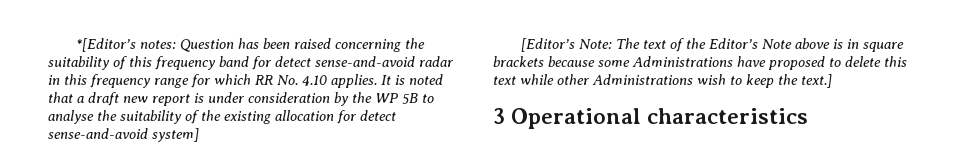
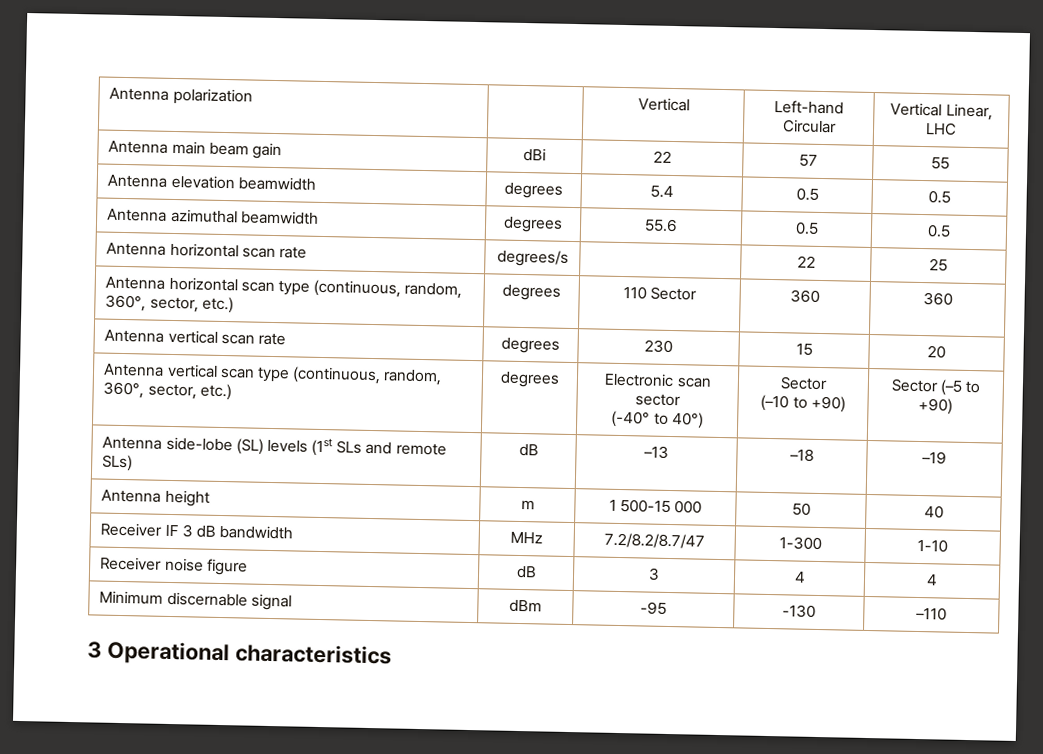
[76,38,426,52] [48,56,454,70] [48,74,443,88] [48,92,434,106] [48,110,396,124] [48,128,199,142] [521,38,905,52] [493,56,907,70] [493,74,832,88] *[Editor’s notes: Question has been raised concerning the suitability of this frequency band for detect sense-and-avoid radar in this frequency range for which RR No. 4.10 applies. It is noted that a draft new report is under consideration by the WP 5B to analyse the suitability of the existing allocation for detect sense-and-avoid system] // [Editor’s Note: The text of the Editor’s Note above is in square brackets because some Administrations have proposed to delete this text while other Administrations wish to keep the text.] -> [109,87,253,106] [637,97,690,112] [774,100,844,115] [781,119,837,134] [890,102,993,121] [925,122,957,136] [108,140,282,160] [523,147,546,162] [653,150,672,163] [798,154,818,167] [931,157,950,170] [107,174,316,191] [504,182,563,199] [649,185,674,199] [795,187,819,201] [928,190,951,204] [107,208,319,225] [503,216,563,233] [644,218,678,233] [794,221,819,235] [927,224,951,238] [106,242,307,259] [496,249,569,267] [796,255,816,268] [929,258,948,272] [105,276,463,299] [105,294,234,314] [502,284,561,301] [622,286,698,301] [790,289,820,303] [922,292,953,306] [104,329,286,346] [501,337,560,354] [644,339,673,354] [795,343,813,356] [927,345,946,359] [103,363,443,386] [103,381,232,401] [500,371,560,388] [604,372,712,388] [635,393,681,407] [611,410,704,429] [780,376,828,391] [760,394,846,413] [890,378,982,396] [918,397,953,415] [102,436,447,457] [102,454,134,472] [518,443,539,457] [643,445,669,459] [789,448,814,462] [921,451,947,465] [101,489,210,507] [520,500,535,510] [608,499,703,514] [791,502,811,516] [923,505,944,519] [100,522,294,540] [510,531,543,544] [604,532,705,549] [778,536,822,551] [917,538,948,553] [100,556,248,576] [515,565,537,579] [648,567,660,581] [793,571,806,583] [926,574,938,586] [99,590,292,611] [509,599,542,613] [640,601,667,615] [782,604,816,618] [915,606,947,621] Antenna polarization | | Vertical | Left-hand Circular | Vertical Linear, LHC // Antenna main beam gain | dBi | 22 | 57 | 55 // Antenna elevation beamwidth | degrees | 5.4 | 0.5 | 0.5 // Antenna azimuthal beamwidth | degrees | 55.6 | 0.5 | 0.5 // Antenna horizontal scan rate | degrees/s | | 22 | 25 // Antenna horizontal scan type (continuous, random, 360°, sector, etc.) | degrees | 110 Sector | 360 | 360 // Antenna vertical scan rate | degrees | 230 | 15 | 20 // Antenna vertical scan type (continuous, random, 360°, sector, etc.) | degrees | Electronic scan sector // (-40° to 40°) | Sector // (–10 to +90) | Sector (–5 to +90) // Antenna side-lobe (SL) levels (1st SLs and remote SLs) | dB | –13 | –18 | –19 // Antenna height | m | 1 500-15 000 | 50 | 40 // Receiver IF 3 dB bandwidth | MHz | 7.2/8.2/8.7/47 | 1-300 | 1-10 // Receiver noise figure | dB | 3 | 4 | 4 // Minimum discernable signal | dBm | -95 | -130 | –110

